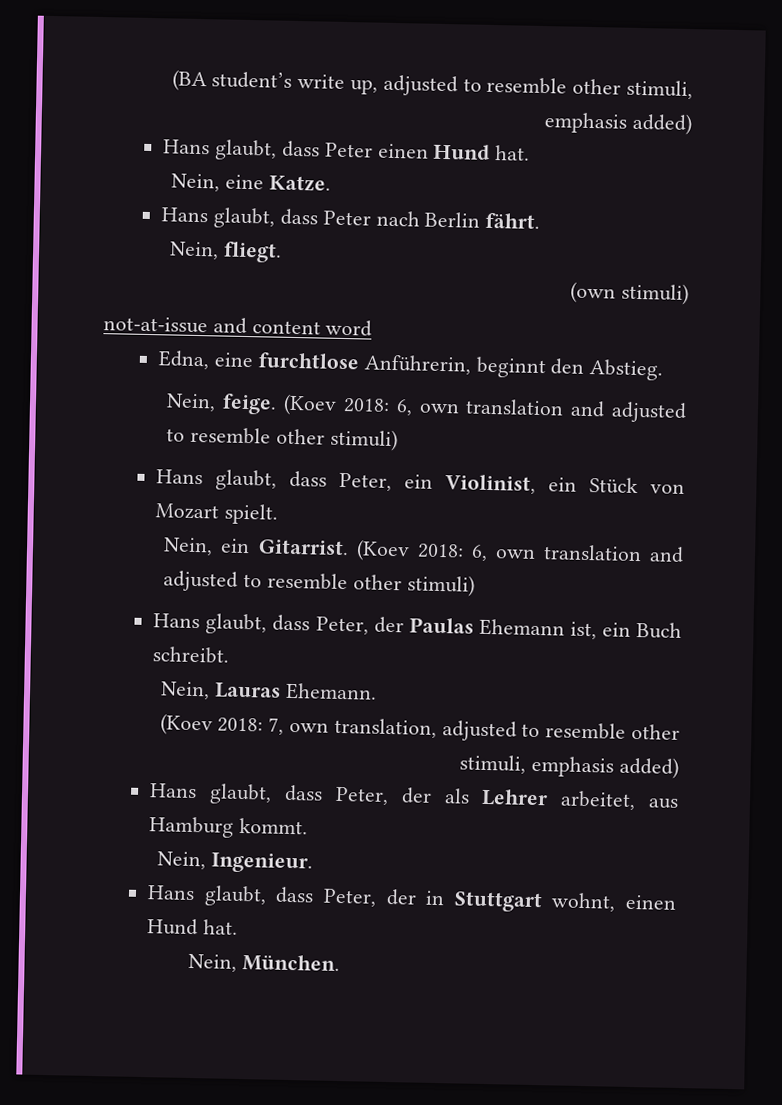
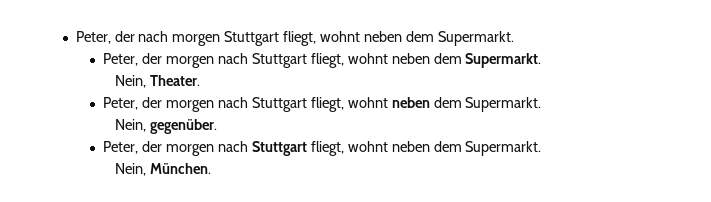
[171,69,693,100] [544,112,693,136] [163,139,531,161] [171,173,331,192] [161,207,541,229] [169,241,283,263] [570,281,689,306] [103,316,373,337] [158,350,664,381] [166,393,688,424] [166,426,398,452] [156,469,686,495] [155,503,279,525] [163,537,684,563] [163,570,475,597] [153,613,682,640] [152,646,231,664] [160,681,377,701] [159,713,680,742] [459,754,679,779] [149,783,680,811] [149,816,309,838] [157,851,314,874] [147,885,678,913] [147,918,239,936] (BA student’s write up, adjusted to resemble other stimuli, emphasis added) // Hans glaubt, dass Peter einen Hund hat. // Nein, eine Katze. // Hans glaubt, dass Peter nach Berlin fährt. // Nein, fliegt. // (own stimuli) // not-at-issue and content word // Edna, eine furchtlose Anführerin, beginnt den Abstieg. // Nein, feige. (Koev 2018: 6, own translation and adjusted to resemble other stimuli) // Hans glaubt, dass Peter, ein Violinist, ein Stück von Mozart spielt. // Nein, ein Gitarrist. (Koev 2018: 6, own translation and adjusted to resemble other stimuli) // Hans glaubt, dass Peter, der Paulas Ehemann ist, ein Buch schreibt. // Nein, Lauras Ehemann. // (Koev 2018: 7, own translation, adjusted to resemble other stimuli, emphasis added) // Hans glaubt, dass Peter, der als Lehrer arbeitet, aus Hamburg kommt. // Nein, Ingenieur. // Hans glaubt, dass Peter, der in Stuttgart wohnt, einen Hund hat. -> [75,31,514,46] [103,53,542,68] [114,75,200,88] [103,97,542,112] [114,119,217,134] [103,141,542,156] Peter, der nach morgen Stuttgart fliegt, wohnt neben dem Supermarkt. // Peter, der morgen nach Stuttgart fliegt, wohnt neben dem Supermarkt. // Nein, Theater. // Peter, der morgen nach Stuttgart fliegt, wohnt neben dem Supermarkt. // Nein, gegenüber. // Peter, der morgen nach Stuttgart fliegt, wohnt neben dem Supermarkt.

